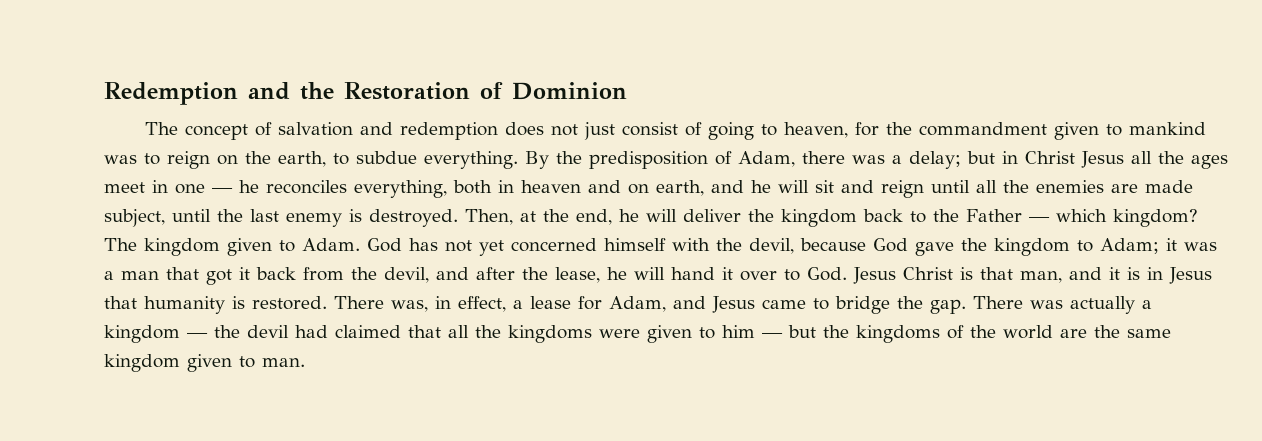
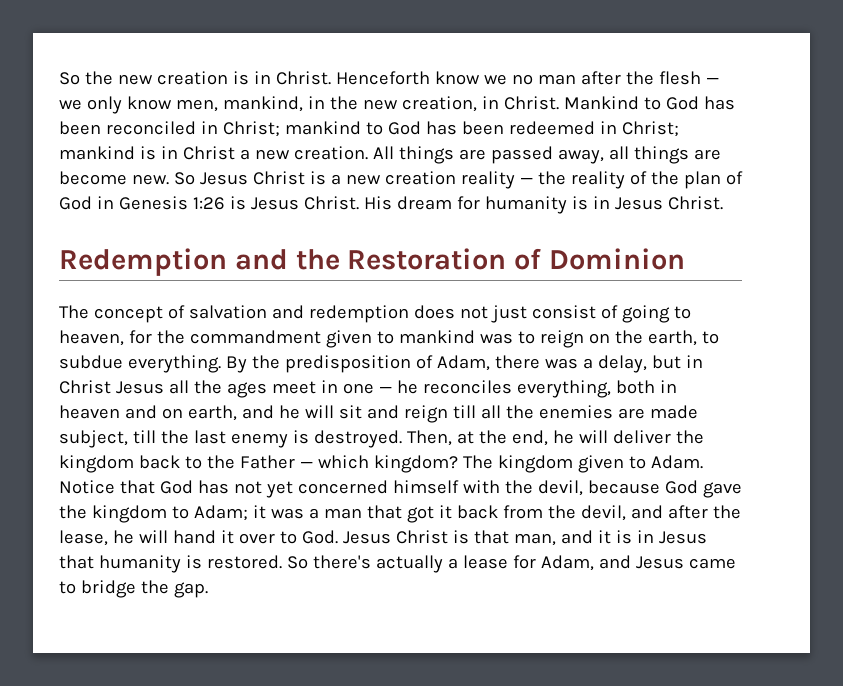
(104, 93) none -> [59,71,719,85] [59,96,735,114] [59,121,679,137] [59,146,721,164] [59,171,743,189] [59,196,723,214] So the new creation is in Christ. Henceforth know we no man after the flesh — we only know men, mankind, in the new creation, in Christ. Mankind to God has been reconciled in Christ; mankind to God has been redeemed in Christ; mankind is in Christ a new creation. All things are passed away, all things are become new. So Jesus Christ is a new creation reality — the reality of the plan of God in Genesis 1:26 is Jesus Christ. His dream for humanity is in Jesus Christ. //
[909,151,961,169] delay; -> [597,355,647,373] delay,
[931,180,970,193] until -> [452,405,476,419] till
[172,209,211,222] until -> [132,430,156,444] till
(360, 244) none -> [59,480,155,494] Notice that
[334,296,506,312] There was, in effect, -> [286,555,443,573] So there's actually
[973,296,1152,314] [104,325,1171,343] [104,354,305,372] There was actually a kingdom — the devil had claimed that all the kingdoms were given to him — but the kingdoms of the world are the same kingdom given to man. -> (208, 590) none

